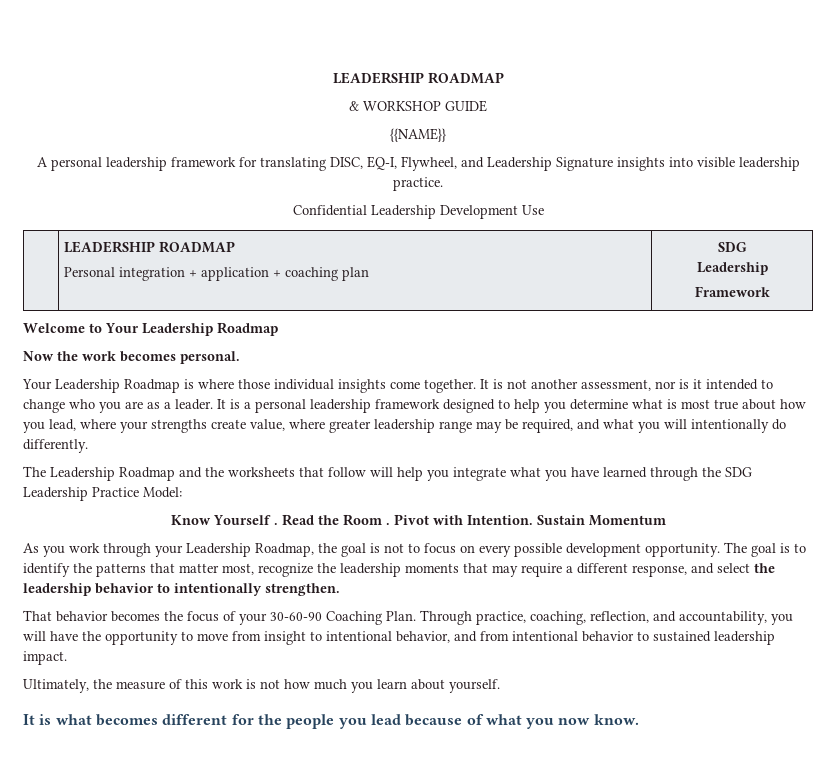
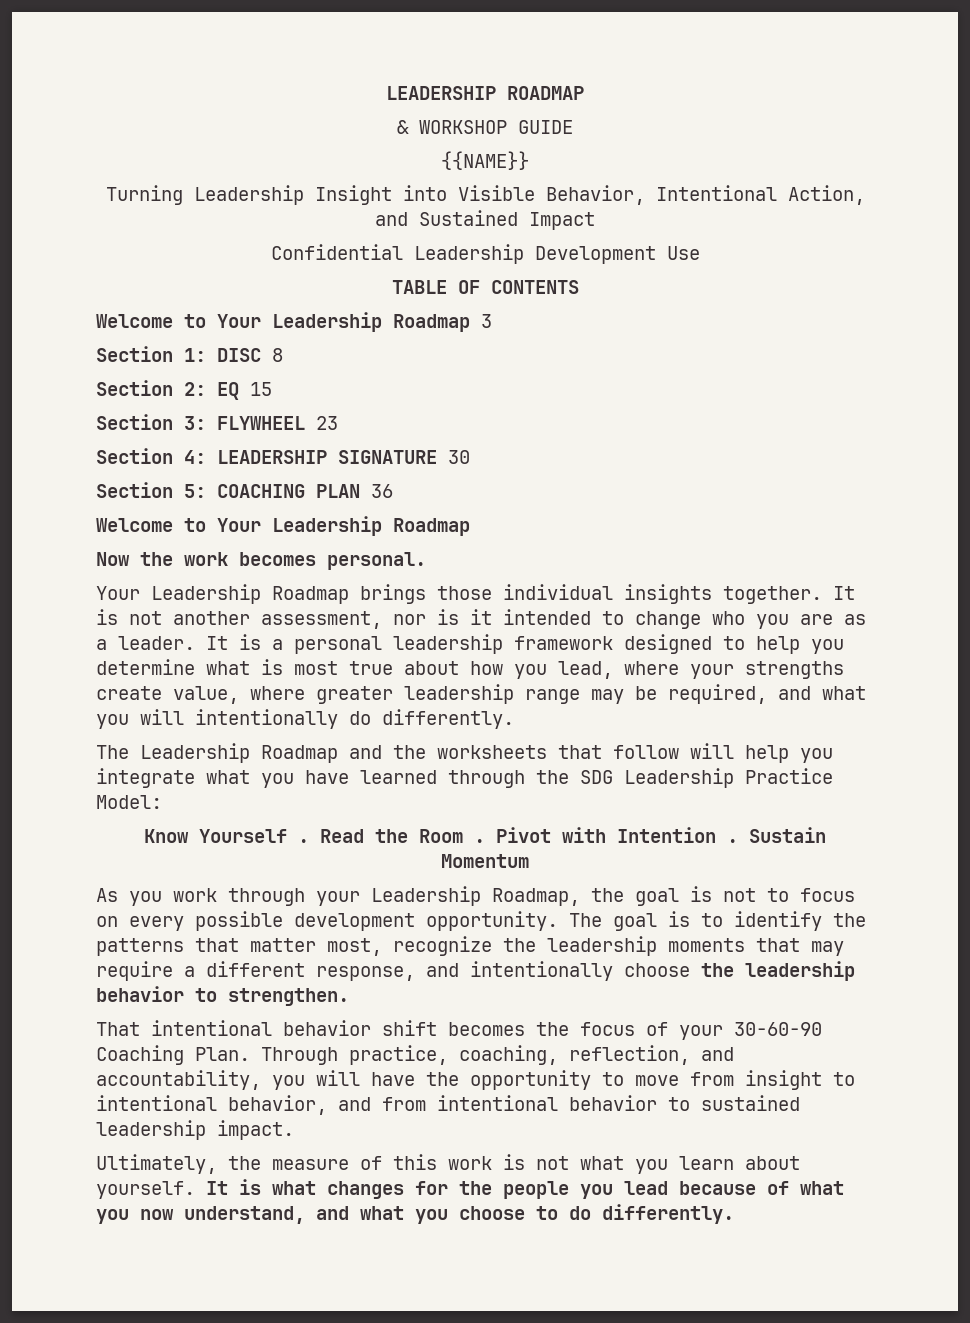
[36,156,800,171] [393,177,443,191] [292,205,544,219] [64,241,236,253] [64,267,370,281] [717,242,747,252] [696,262,768,275] [694,286,770,297] A personal leadership framework for translating DISC, EQ-I, Flywheel, and Leadership Signature insights into visible leadership practice. // Confidential Leadership Development Use // | LEADERSHIP ROADMAP // Personal integration + application + coaching plan | SDG // Leadership // Framework -> [105,185,865,205] [375,210,595,230] [270,244,700,264] [391,280,579,294] [96,312,492,332] [96,346,283,362] [96,380,272,400] [96,414,338,430] [96,448,470,464] [96,482,393,498] Turning Leadership Insight into Visible Behavior, Intentional Action, and Sustained Impact // Confidential Leadership Development Use // TABLE OF CONTENTS // Welcome to Your Leadership Roadmap 3 // Section 1: DISC 8 // Section 2: EQ 15 // Section 3: FLYWHEEL 23 // Section 4: LEADERSHIP SIGNATURE 30 // Section 5: COACHING PLAN 36
[184,379,234,389] is where -> [360,584,426,604] brings
[390,381,420,389] come -> (712, 594) none
[466,515,533,525] Intention. -> [617,827,738,843] Intention .
[717,563,750,573] select -> [470,961,690,981] intentionally choose
[174,583,262,596] intentionally -> (217, 995) none
[56,611,108,622] behavior -> [151,1020,437,1036] intentional behavior shift
[284,679,347,690] how much -> [580,1156,624,1170] what
(500, 686) // -> (195, 1190) none
[95,714,228,726] becomes different -> [327,1181,404,1199] changes
[593,714,639,725] know. -> [184,1204,734,1224] understand, and what you choose to do differently.

